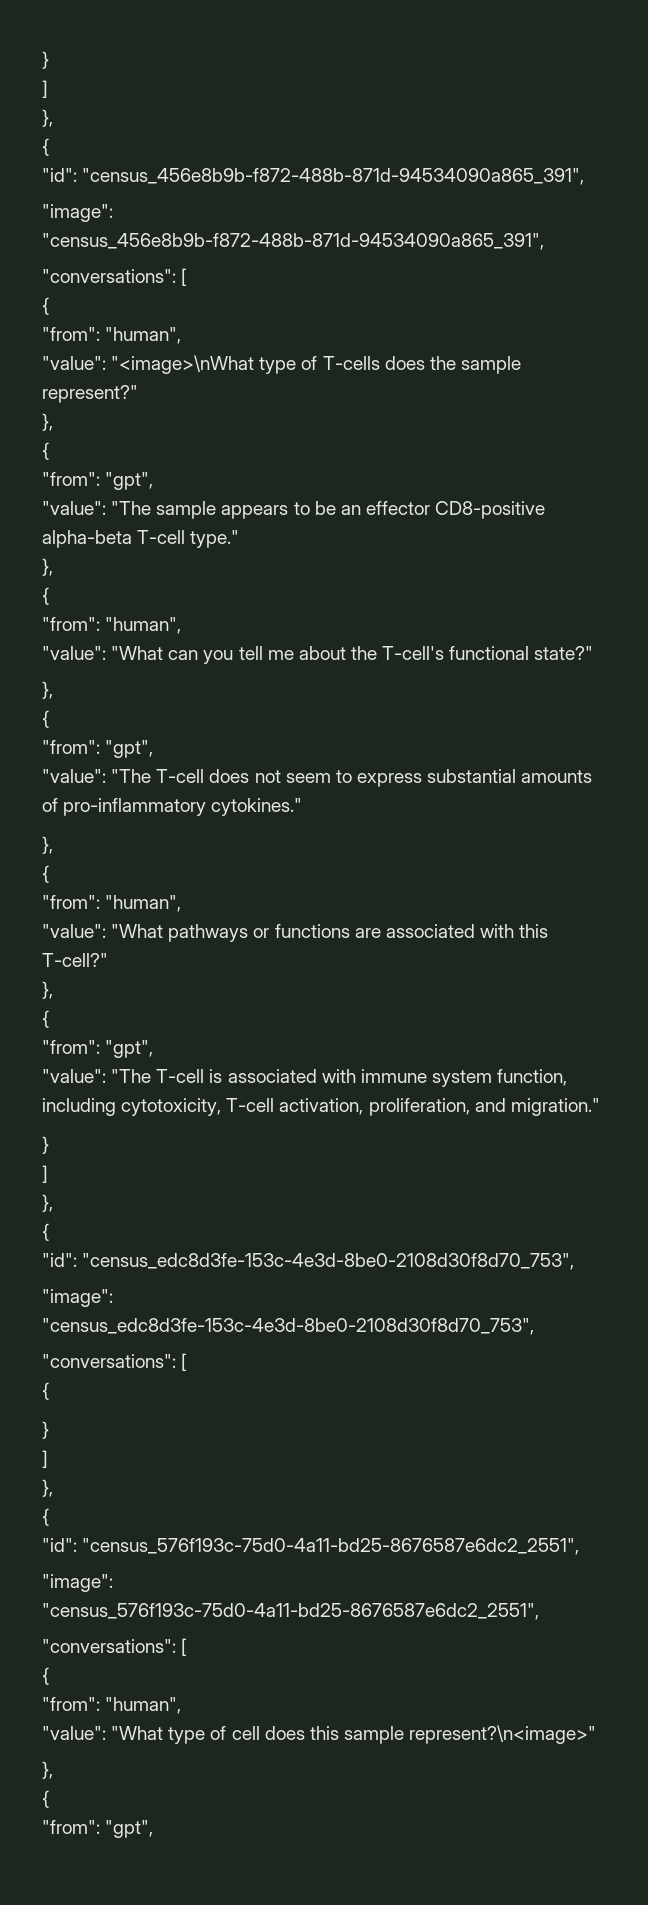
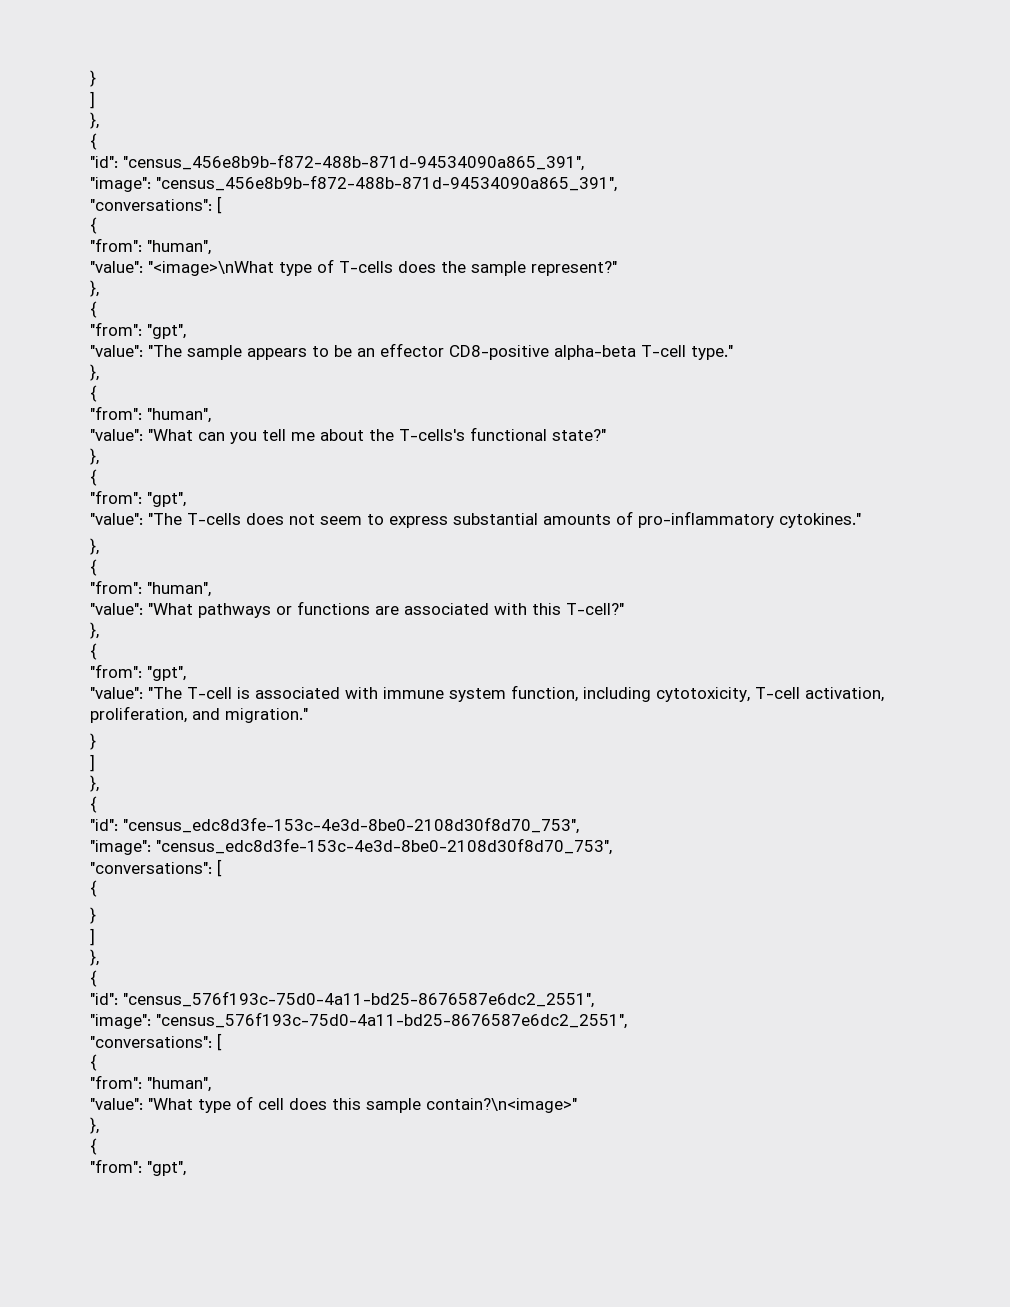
[382,646,445,660] T-cell's -> [399,429,465,441] T-cells's
[156,769,205,783] T-cell -> [187,513,241,525] T-cells
[409,1725,597,1744] represent?\n<image>" -> [426,1098,577,1113] contain?\n<image>"

